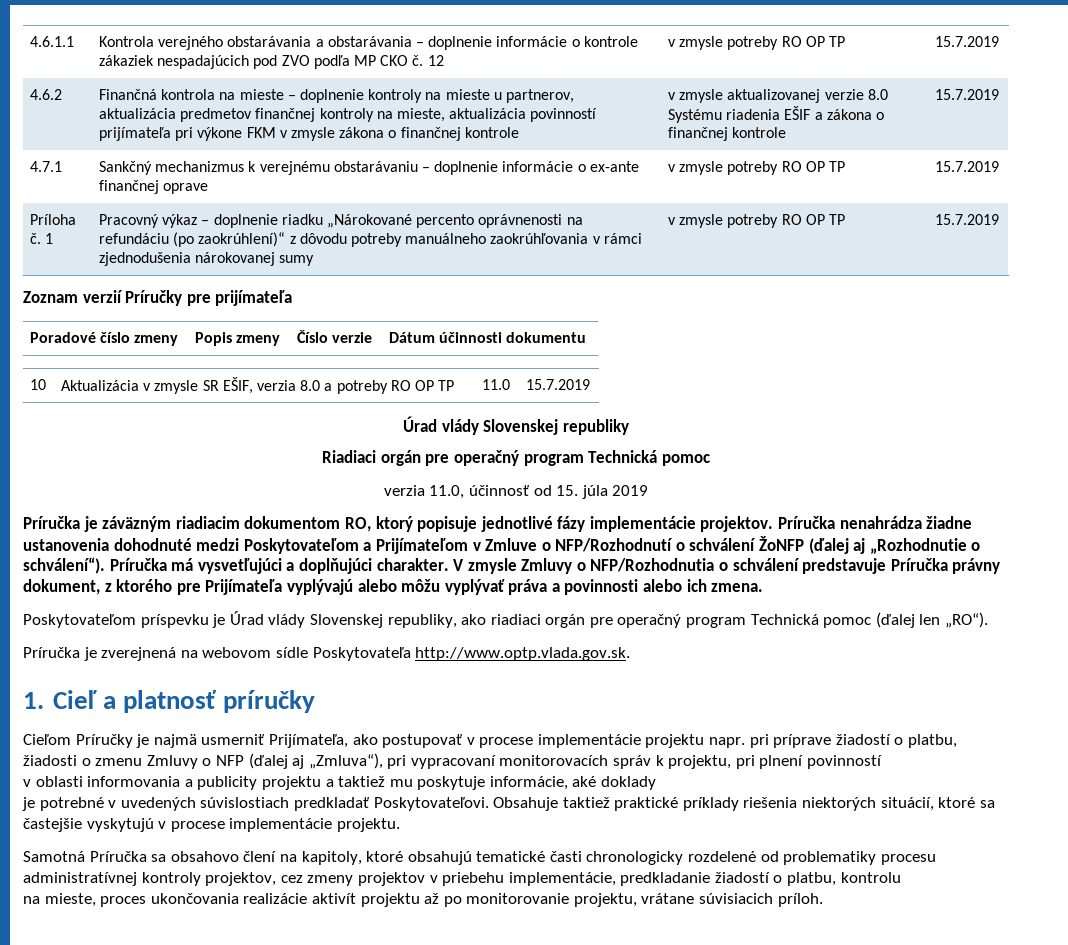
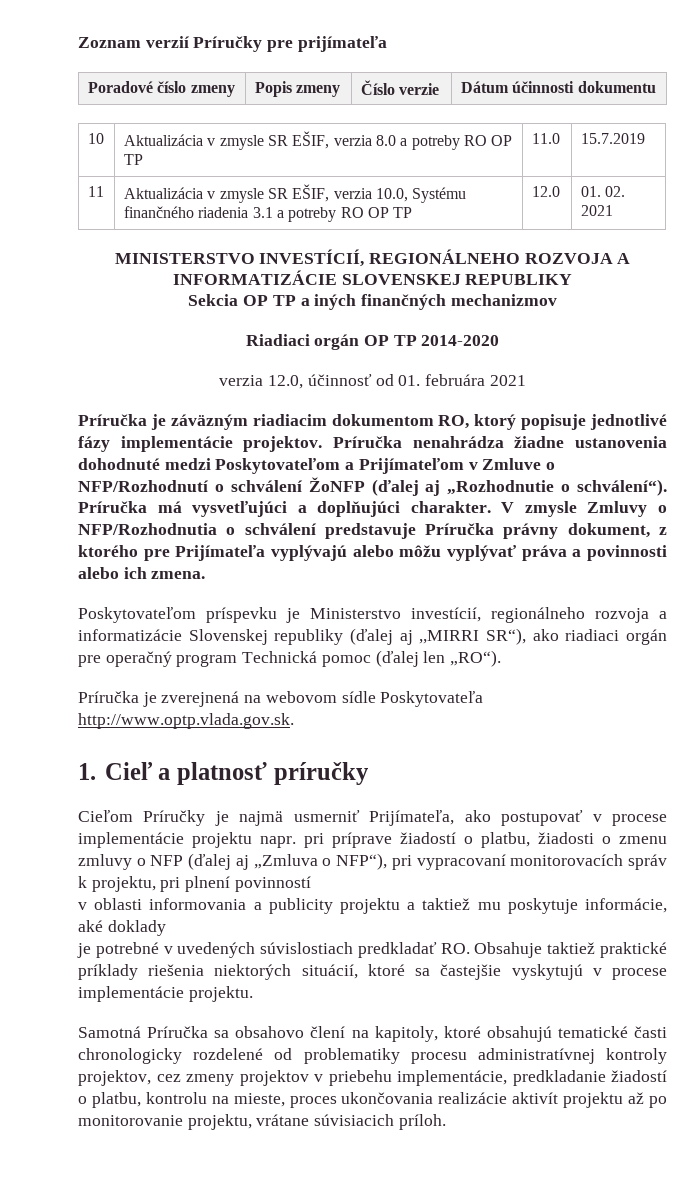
[30,36,75,47] [99,36,638,50] [99,55,444,69] [668,36,845,50] [935,36,1000,47] [30,89,63,100] [99,89,574,103] [99,108,598,122] [99,127,519,141] [668,89,888,103] [668,106,884,123] [668,127,787,141] [935,89,1000,100] [30,161,63,172] [99,161,639,175] [99,180,209,194] [668,161,845,175] [935,161,1000,172] [30,214,77,225] [30,233,54,244] [99,214,583,228] [99,232,642,247] [99,252,315,266] [668,214,845,228] [935,214,1000,225] 4.6.1.1 | Kontrola verejného obstarávania a obstarávania – doplnenie informácie o kontrole zákaziek nespadajúcich pod ZVO podľa MP CKO č. 12 | v zmysle potreby RO OP TP | 15.7.2019 // 4.6.2 | Finančná kontrola na mieste – doplnenie kontroly na mieste u partnerov, aktualizácia predmetov finančnej kontroly na mieste, aktualizácia povinností prijímateľa pri výkone FKM v zmysle zákona o finančnej kontrole | v zmysle aktualizovanej verzie 8.0 Systému riadenia EŠIF a zákona o finančnej kontrole | 15.7.2019 // 4.7.1 | Sankčný mechanizmus k verejnému obstarávaniu – doplnenie informácie o ex-ante finančnej oprave | v zmysle potreby RO OP TP | 15.7.2019 // Príloha č. 1 | Pracovný výkaz – doplnenie riadku „Nárokované percento oprávnenosti na refundáciu (po zaokrúhlení)“ z dôvodu potreby manuálneho zaokrúhľovania v rámci zjednodušenia nárokovanej sumy | v zmysle potreby RO OP TP | 15.7.2019 // -> (78, 42) none
[403,416,629,435] [322,450,710,466] [383,485,465,499] // Úrad vlády Slovenskej republiky // Riadiaci orgán pre operačný program Technická pomoc // verzia 11.0, -> [87,186,104,197] [123,184,467,203] [123,206,413,222] [531,186,560,197] [580,186,626,197] [580,205,613,216] [114,249,631,267] [172,270,573,285] [188,294,557,310] [245,334,500,350] [219,375,304,389] // 11 | Aktualizácia v zmysle SR EŠIF, verzia 10.0, Systému finančného riadenia 3.1 a potreby RO OP TP | 12.0 | 01. 02. 2021 // MINISTERSTVO INVESTÍCIÍ, REGIONÁLNEHO ROZVOJA A INFORMATIZÁCIE SLOVENSKEJ REPUBLIKY // Sekcia OP TP a iných finančných mechanizmov // Riadiaci orgán OP TP 2014-2020 // verzia 12.0,
[556,485,649,499] 15. júla 2019 -> [398,374,526,386] 01. februára 2021
[229,611,457,628] Úrad vlády Slovenskej republiky, -> [310,607,667,623] [78,628,527,645] Ministerstvo investícií, regionálneho rozvoja a informatizácie Slovenskej republiky (ďalej aj ,,MIRRI SR“),
[146,755,198,769] Zmluvy -> [78,854,132,870] zmluvy
[308,753,383,769] „Zmluva“), -> [253,853,388,870] „Zmluva o NFP“),
[373,797,489,811] Poskytovateľovi. -> [440,943,470,954] RO.
(901, 877) // -> (207, 1098) none

